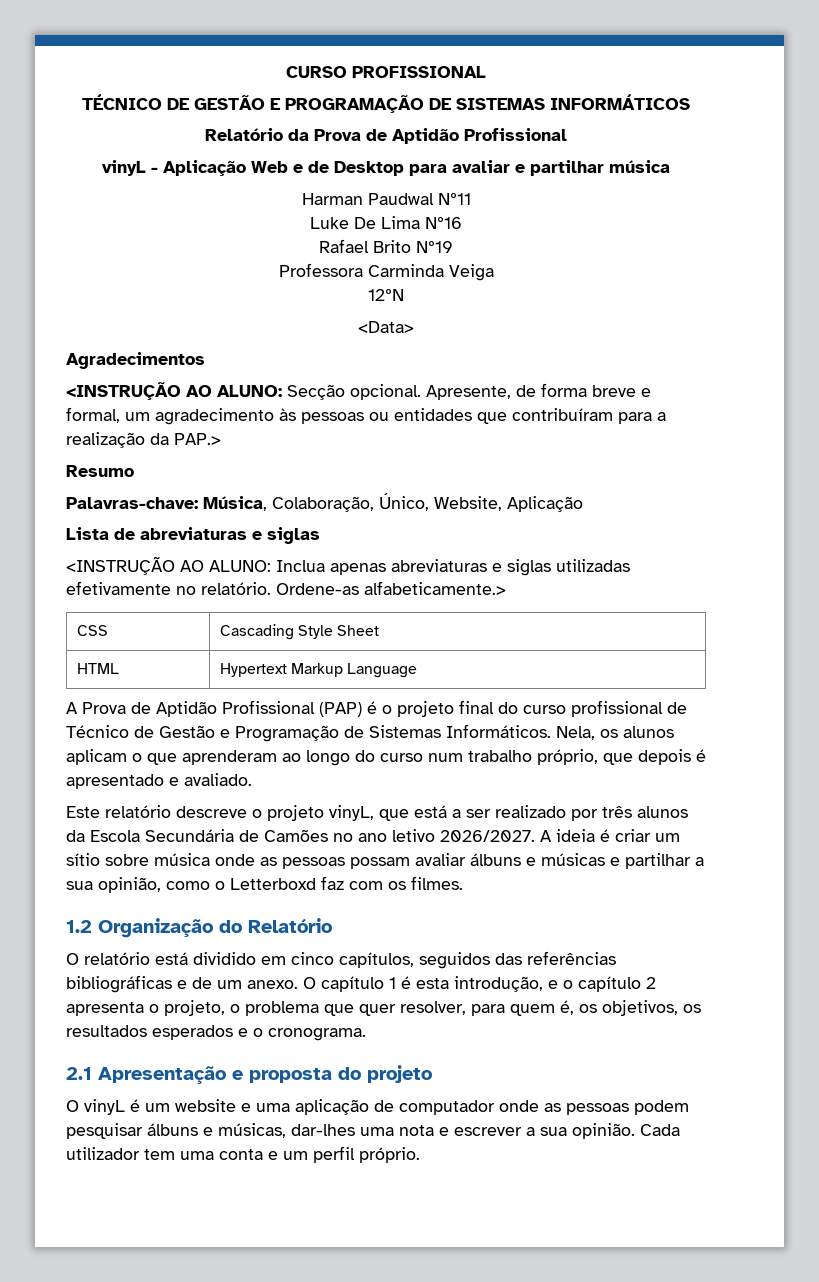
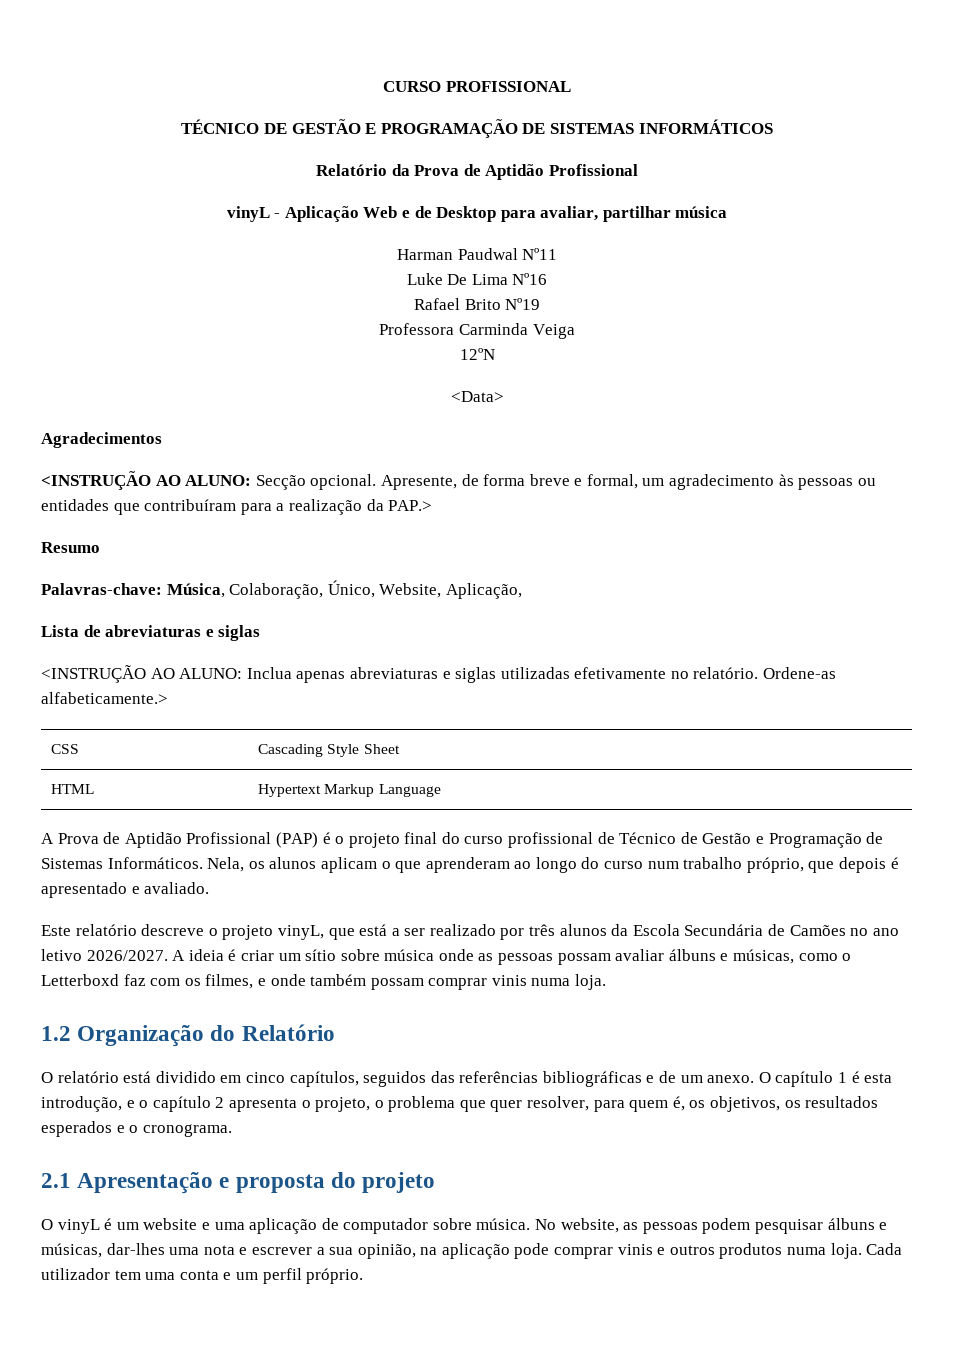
[452,160,525,173] avaliar e -> [540,206,599,221] avaliar,
[507,496,583,512] Aplicação -> [445,583,522,599] Aplicação,
[541,853,704,869] [66,877,161,893] músicas e partilhar a sua opinião, -> [733,949,795,964] músicas,
[411,876,463,890] filmes. -> [205,974,607,990] filmes, e onde também possam comprar vinis numa loja.
[499,1100,539,1112] onde -> [432,1218,619,1233] sobre música. No website,
[572,1123,635,1139] opinião. -> [357,1243,862,1259] opinião, na aplicação pode comprar vinis e outros produtos numa loja.

